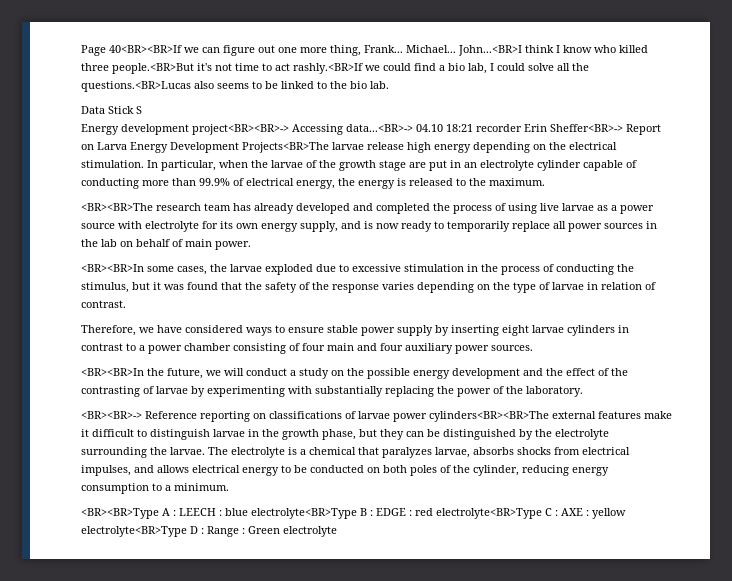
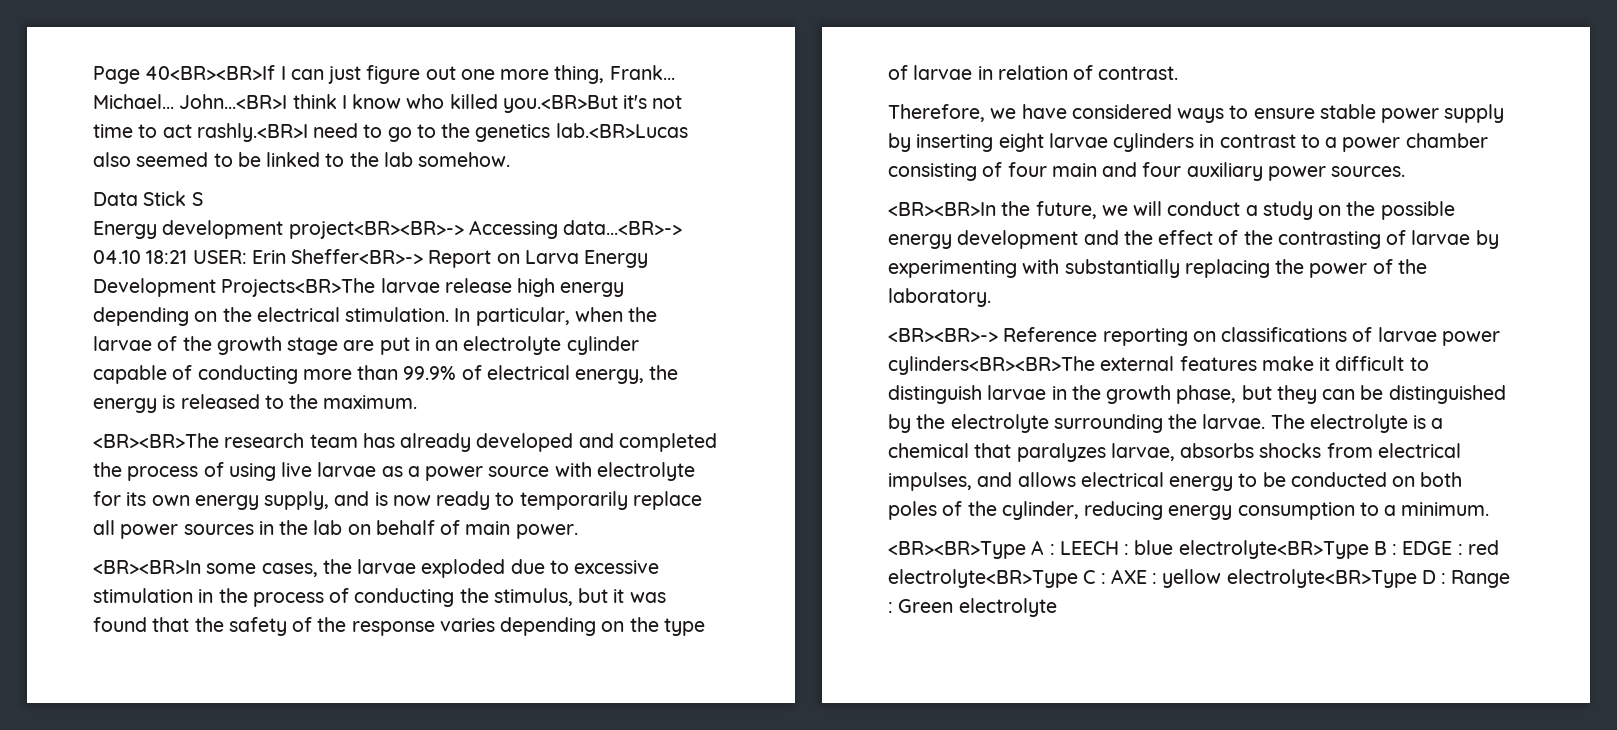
[184,47,220,53] we can -> [280,66,362,84] I can just
[81,63,194,74] three people.<BR>But -> [502,95,618,113] you.<BR>But
[293,63,589,74] [81,81,249,92] rashly.<BR>If we could find a bio lab, I could solve all the questions.<BR>Lucas also seems -> [196,123,688,142] [93,152,209,167] rashly.<BR>I need to go to the genetics lab.<BR>Lucas also seemed
[350,81,389,89] bio lab. -> [383,152,511,167] lab somehow.
[476,124,522,132] recorder -> [192,250,247,264] USER:

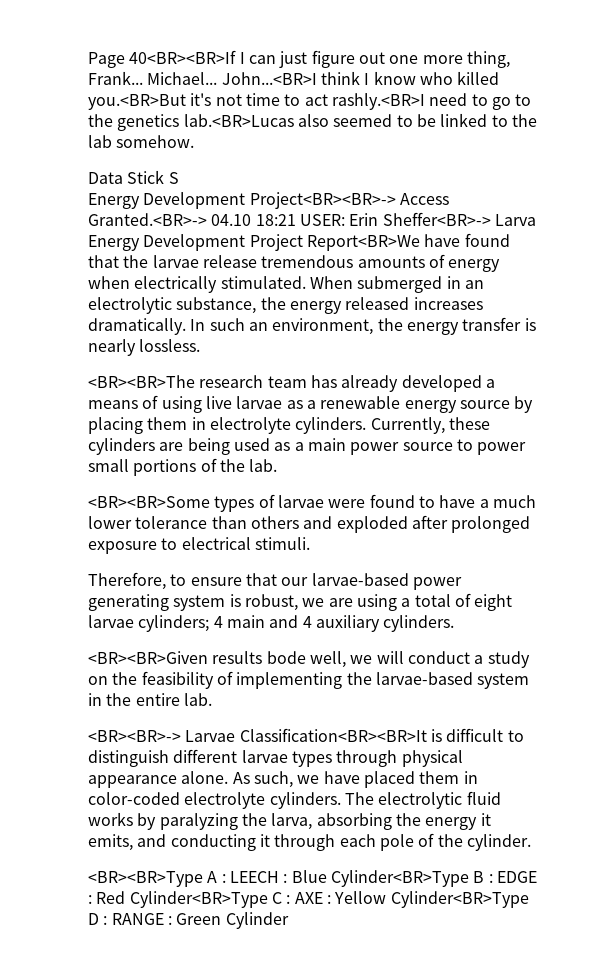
[162,220,683,239] development project<BR><BR>-> Accessing data...<BR>-> -> [143,192,449,209] [88,213,207,226] Development Project<BR><BR>-> Access Granted.<BR>->
[428,250,520,268] Report on -> (491, 219) none
[221,278,625,297] [93,307,658,326] [93,336,639,355] [93,365,679,384] [93,394,418,413] Projects<BR>The larvae release high energy depending on the electrical stimulation. In particular, when the larvae of the growth stage are put in an electrolyte cylinder capable of conducting more than 99.9% of electrical energy, the energy is released to the maximum. -> [249,233,510,251] [88,254,501,272] [88,276,484,293] [88,297,483,314] [88,317,536,335] [88,339,201,356] Project Report<BR>We have found that the larvae release tremendous amounts of energy when electrically stimulated. When submerged in an electrolytic substance, the energy released increases dramatically. In such an environment, the energy transfer is nearly lossless.
[578,433,717,452] [93,462,199,481] and completed the process -> [485,379,495,388] [88,400,138,409] a means
[425,462,695,481] [93,491,702,510] [93,520,578,539] [93,559,660,578] [93,588,666,607] [93,617,705,636] [888,65,1179,80] [888,104,1505,123] [888,133,1488,152] [888,162,1406,181] [888,201,1097,219] power source with electrolyte for its own energy supply, and is now ready to temporarily replace all power sources in the lab on behalf of main power. // <BR><BR>In some cases, the larvae exploded due to excessive stimulation in the process of conducting the stimulus, but it was found that the safety of the response varies depending on the type of larvae in relation of contrast. // Therefore, we have considered ways to ensure stable power supply by inserting eight larvae cylinders in contrast to a power chamber consisting of four main and four auxiliary power sources. // <BR><BR>In the future, -> [320,396,534,413] [88,417,490,434] [88,438,527,455] [88,458,278,476] [88,494,536,512] [88,515,531,533] [88,537,310,554] [88,572,462,590] [88,593,513,611] [88,615,455,632] [88,651,346,668] renewable energy source by placing them in electrolyte cylinders. Currently, these cylinders are being used as a main power source to power small portions of the lab. // <BR><BR>Some types of larvae were found to have a much lower tolerance than others and exploded after prolonged exposure to electrical stimuli. // Therefore, to ensure that our larvae-based power generating system is robust, we are using a total of eight larvae cylinders; 4 main and 4 auxiliary cylinders. // <BR><BR>Given results bode well,
[1380,201,1455,220] [888,230,1499,249] [888,259,1427,278] [888,288,991,307] [888,327,1500,346] [888,356,1429,375] [888,385,1506,404] [888,414,1444,433] [888,443,1461,462] [888,472,1463,491] [888,501,1490,520] possible energy development and the effect of the contrasting of larvae by experimenting with substantially replacing the power of the laboratory. // <BR><BR>-> Reference reporting on classifications of larvae power cylinders<BR><BR>The external features make it difficult to distinguish larvae in the growth phase, but they can be distinguished by the electrolyte surrounding the larvae. The electrolyte is a chemical that paralyzes larvae, absorbs shocks from electrical impulses, and allows electrical energy to be conducted on both poles of the cylinder, reducing energy consumption to a minimum. -> [141,671,530,689] [88,693,212,706] [88,728,524,742] [88,749,463,767] [88,771,478,788] [88,791,501,809] [88,812,491,830] [88,833,531,851] feasibility of implementing the larvae-based system in the entire lab. // <BR><BR>-> Larvae Classification<BR><BR>It is difficult to distinguish different larvae types through physical appearance alone. As such, we have placed them in color-coded electrolyte cylinders. The electrolytic fluid works by paralyzing the larva, absorbing the energy it emits, and conducting it through each pole of the cylinder.
[1134,540,1369,559] blue electrolyte<BR>Type -> [291,870,469,887] Blue Cylinder<BR>Type
[1467,540,1499,555] [888,569,1078,588] red electrolyte<BR>Type -> [96,891,268,908] Red Cylinder<BR>Type
[1162,569,1417,588] yellow electrolyte<BR>Type -> [334,891,529,908] Yellow Cylinder<BR>Type
[1451,570,1511,588] Range -> [111,913,164,925] RANGE
[958,598,1057,617] electrolyte -> [225,912,289,929] Cylinder

